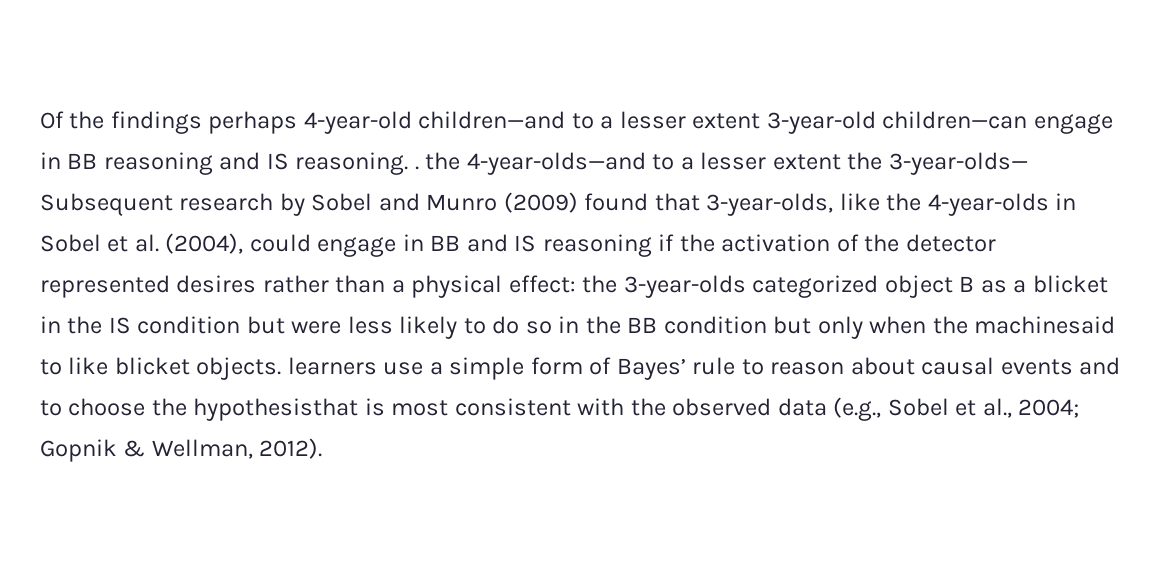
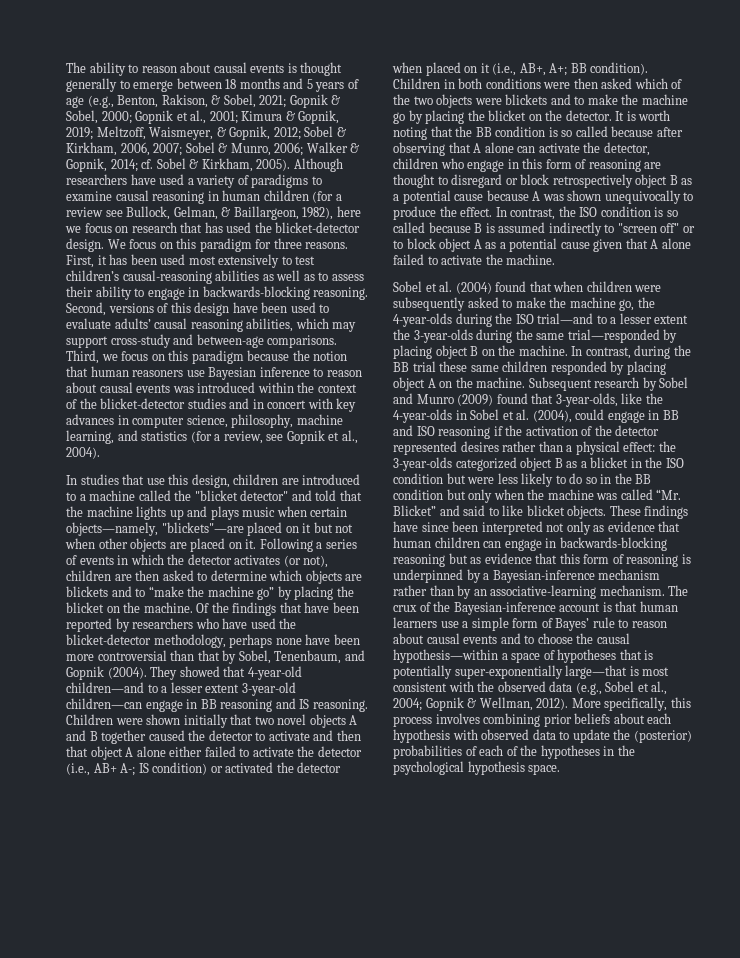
[40,111,298,134] Of the findings perhaps -> [66,62,343,76] [66,78,359,92] [66,94,341,108] [66,110,340,124] [66,126,346,140] [66,142,360,156] [66,158,343,172] [66,174,322,188] [66,190,342,204] [66,206,361,220] [65,222,361,233] [66,238,349,252] [66,254,316,268] [66,270,364,284] [66,286,369,300] [66,302,330,316] [66,318,357,332] [66,334,338,348] [66,350,348,364] [66,366,362,380] [66,382,357,393] [66,398,357,412] [66,414,343,428] [66,430,358,444] [66,447,100,459] [66,474,361,488] [66,490,362,501] [66,506,348,520] [66,522,354,536] [65,538,357,552] [66,554,329,568] [66,570,363,584] [66,586,354,600] [66,602,359,616] [66,618,297,632] [66,634,360,648] [66,650,365,664] [66,666,246,680] The ability to reason about causal events is thought generally to emerge between 18 months and 5 years of age (e.g., Benton, Rakison, & Sobel, 2021; Gopnik & Sobel, 2000; Gopnik et al., 2001; Kimura & Gopnik, 2019; Meltzoff, Waismeyer, & Gopnik, 2012; Sobel & Kirkham, 2006, 2007; Sobel & Munro, 2006; Walker & Gopnik, 2014; cf. Sobel & Kirkham, 2005). Although researchers have used a variety of paradigms to examine causal reasoning in human children (for a review see Bullock, Gelman, & Baillargeon, 1982), here we focus on research that has used the blicket-detector design. We focus on this paradigm for three reasons. First, it has been used most extensively to test children’s causal-reasoning abilities as well as to assess their ability to engage in backwards-blocking reasoning. Second, versions of this design have been used to evaluate adults’ causal reasoning abilities, which may support cross-study and between-age comparisons. Third, we focus on this paradigm because the notion that human reasoners use Bayesian inference to reason about causal events was introduced within the context of the blicket-detector studies and in concert with key advances in computer science, philosophy, machine learning, and statistics (for a review, see Gopnik et al., 2004). // In studies that use this design, children are introduced to a machine called the "blicket detector" and told that the machine lights up and plays music when certain objects—namely, "blickets"—are placed on it but not when other objects are placed on it. Following a series of events in which the detector activates (or not), children are then asked to determine which objects are blickets and to “make the machine go” by placing the blicket on the machine. Of the findings that have been reported by researchers who have used the blicket-detector methodology, perhaps none have been more controversial than that by Sobel, Tenenbaum, and Gopnik (2004). They showed that
[414,152,646,175] . the 4-year-olds—and -> [66,714,358,728] [66,730,361,744] [66,746,362,760] [66,762,342,776] [392,62,649,76] [393,78,683,89] [393,94,688,108] [393,110,671,124] [393,126,683,140] [393,142,650,156] [393,158,662,172] [393,174,693,188] [393,190,694,204] [393,206,678,220] [393,222,695,236] [393,238,691,252] [393,254,556,265] [393,281,662,294] [393,297,655,311] [393,313,594,327] Children were shown initially that two novel objects A and B together caused the detector to activate and then that object A alone either failed to activate the detector (i.e., AB+ A-; IS condition) or activated the detector when placed on it (i.e., AB+, A+; BB condition). Children in both conditions were then asked which of the two objects were blickets and to make the machine go by placing the blicket on the detector. It is worth noting that the BB condition is so called because after observing that A alone can activate the detector, children who engage in this form of reasoning are thought to disregard or block retrospectively object B as a potential cause because A was shown unequivocally to produce the effect. In contrast, the ISO condition is so called because B is assumed indirectly to "screen off" or to block object A as a potential cause given that A alone failed to activate the machine. // Sobel et al. (2004) found that when children were subsequently asked to make the machine go, the 4-year-olds during the ISO trial—and
[888,152,1028,175] 3-year-olds— -> [413,329,678,343] [393,345,691,359] [393,361,666,375] [393,377,526,391] 3-year-olds during the same trial—responded by placing object B on the machine. In contrast, during the BB trial these same children responded by placing object A on the machine.
[514,235,537,252] IS -> [416,426,435,436] ISO
[108,317,131,334] IS -> [665,458,684,468] ISO
[974,316,1116,334] [40,357,282,380] machinesaid to like blicket objects. -> [547,489,682,500] [393,505,689,519] [393,521,681,535] [393,537,667,551] [393,553,691,567] [393,569,661,583] [393,585,689,599] [393,601,678,615] machine was called “Mr. Blicket” and said to like blicket objects. These findings have since been interpreted not only as evidence that human children can engage in backwards-blocking reasoning but as evidence that this form of reasoning is underpinned by a Bayesian-inference mechanism rather than by an associative-learning mechanism. The crux of the Bayesian-inference account is that human
[193,398,359,421] hypothesisthat -> [596,633,630,644] [393,649,654,663] [393,665,628,679] causal hypothesis—within a space of hypotheses that is potentially super-exponentially large—that
(323, 448) none -> [571,697,691,711] [393,713,672,727] [393,729,692,743] [393,745,635,759] [393,761,561,775] More specifically, this process involves combining prior beliefs about each hypothesis with observed data to update the (posterior) probabilities of each of the hypotheses in the psychological hypothesis space.

